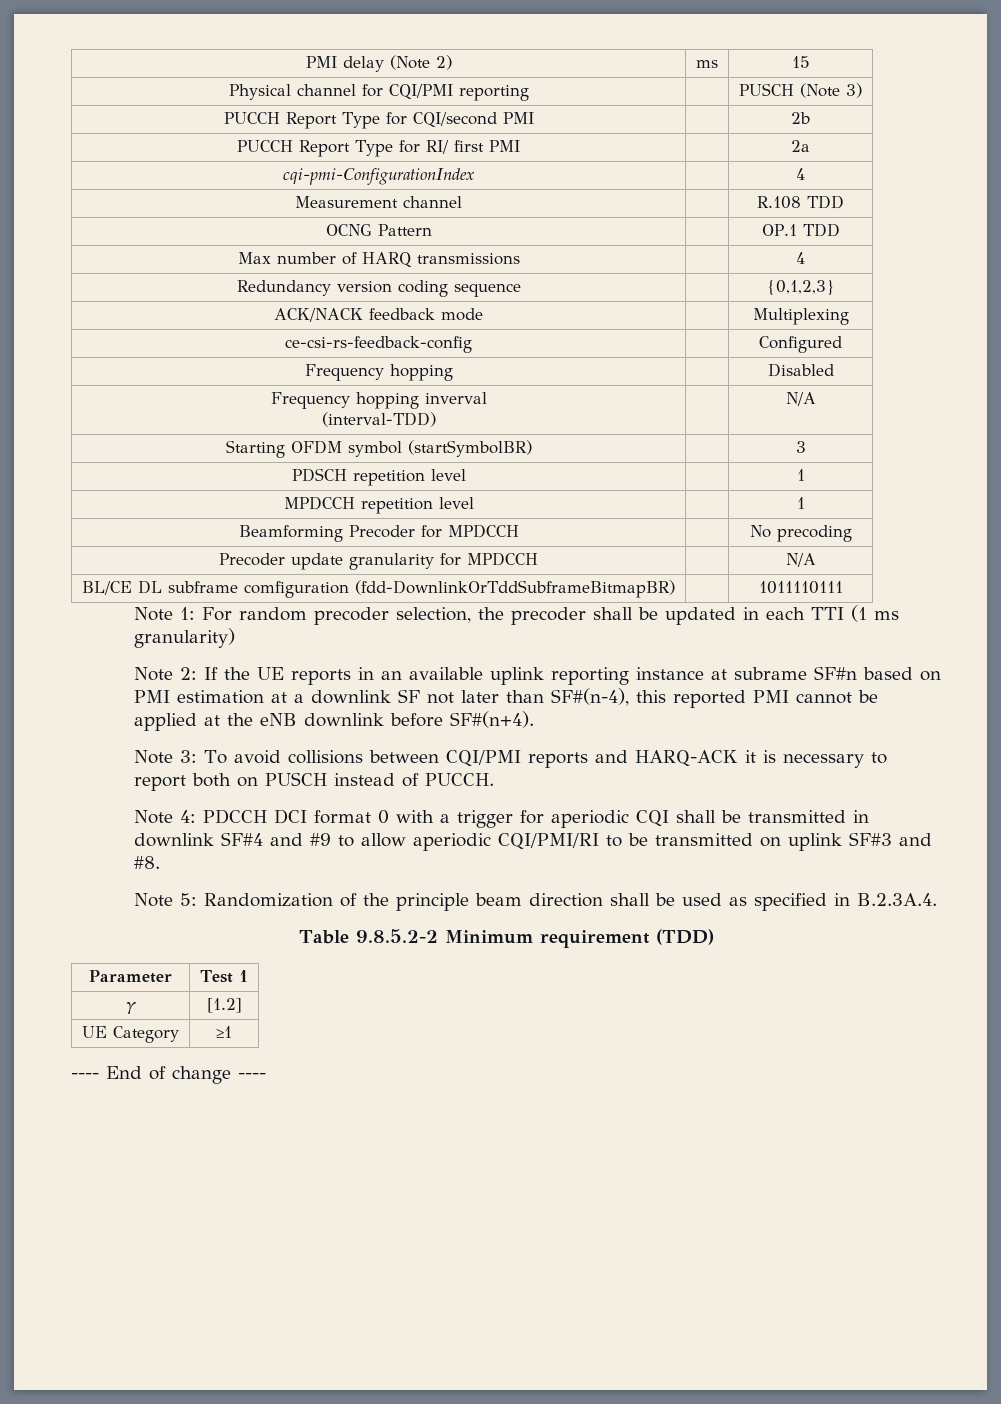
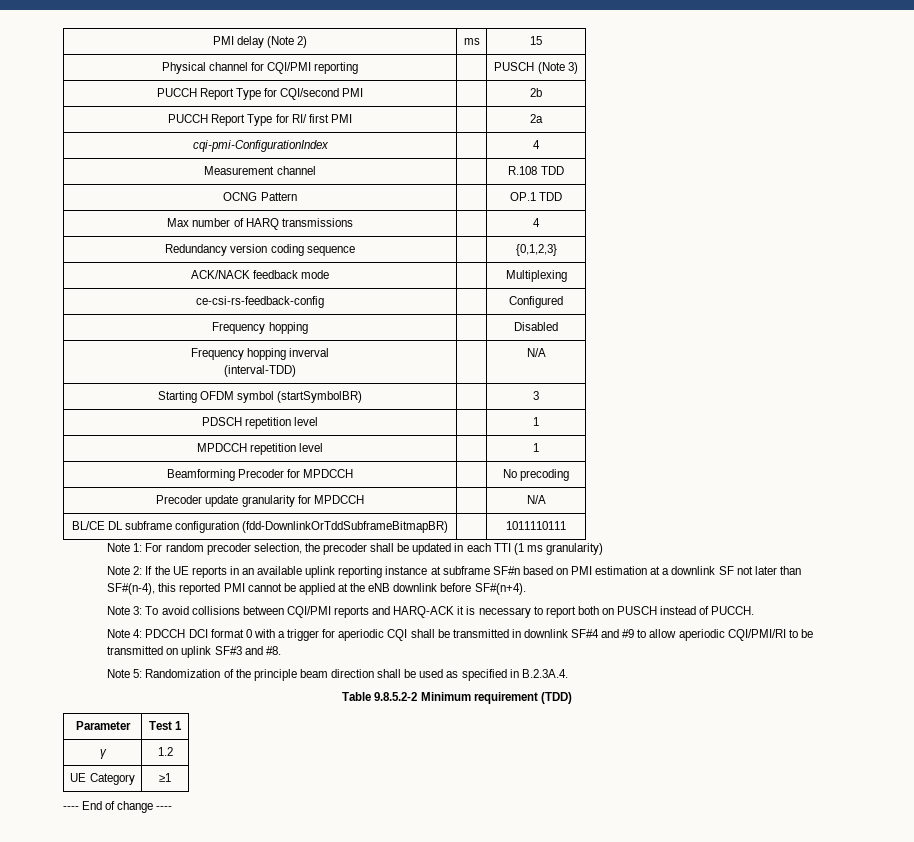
[244,581,350,598] comfiguration -> [175,521,240,533] configuration
[733,667,807,680] subrame -> [442,566,490,575] subframe
[206,998,242,1013] [1.2] -> [157,747,173,756] 1.2

